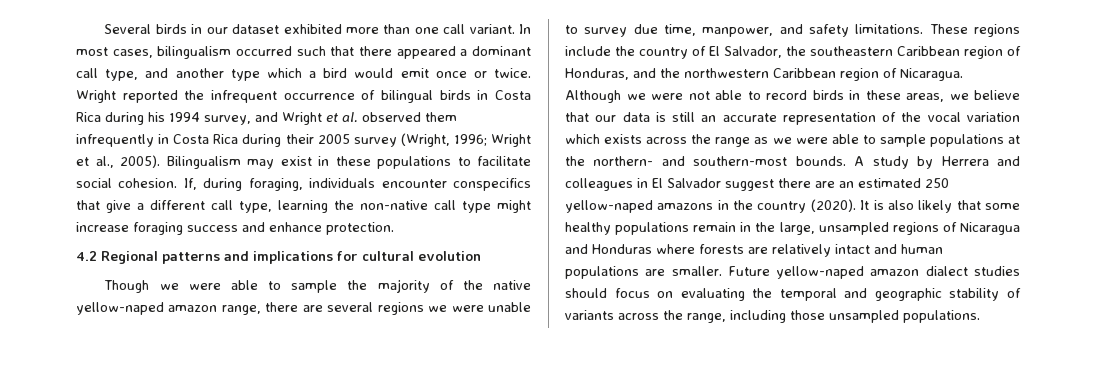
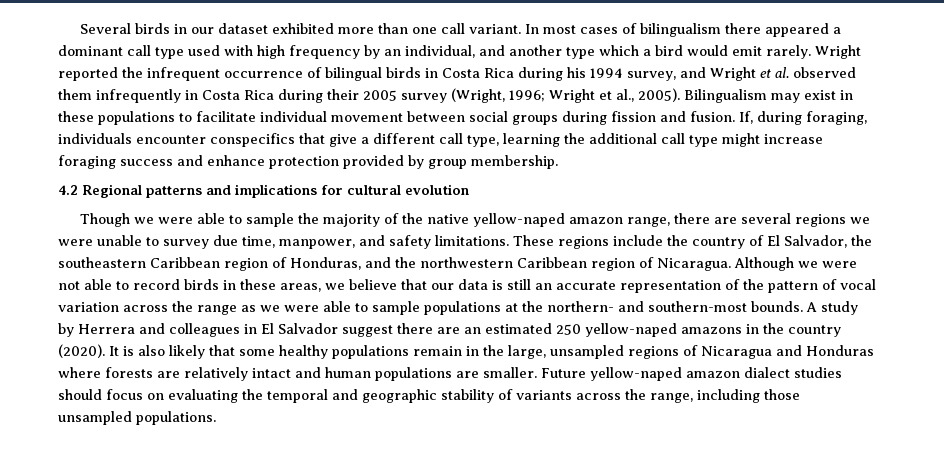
[112,46,355,59] cases, bilingualism occurred such that -> [580,23,722,37] cases of bilingualism
[105,69,139,81] type, -> [155,45,475,59] type used with high frequency by an individual,
[435,68,531,78] once or twice. -> [766,45,811,59] rarely.
[76,178,178,188] social cohesion. -> [260,111,735,125] individual movement between social groups during fission and fusion.
[360,200,428,210] non-native -> [589,133,657,144] additional
[326,222,394,235] protection. -> [269,155,558,169] protection provided by group membership.
[927,112,1020,122] [565,134,643,144] vocal variation which exists -> [768,279,876,293] [58,302,119,312] pattern of vocal variation

